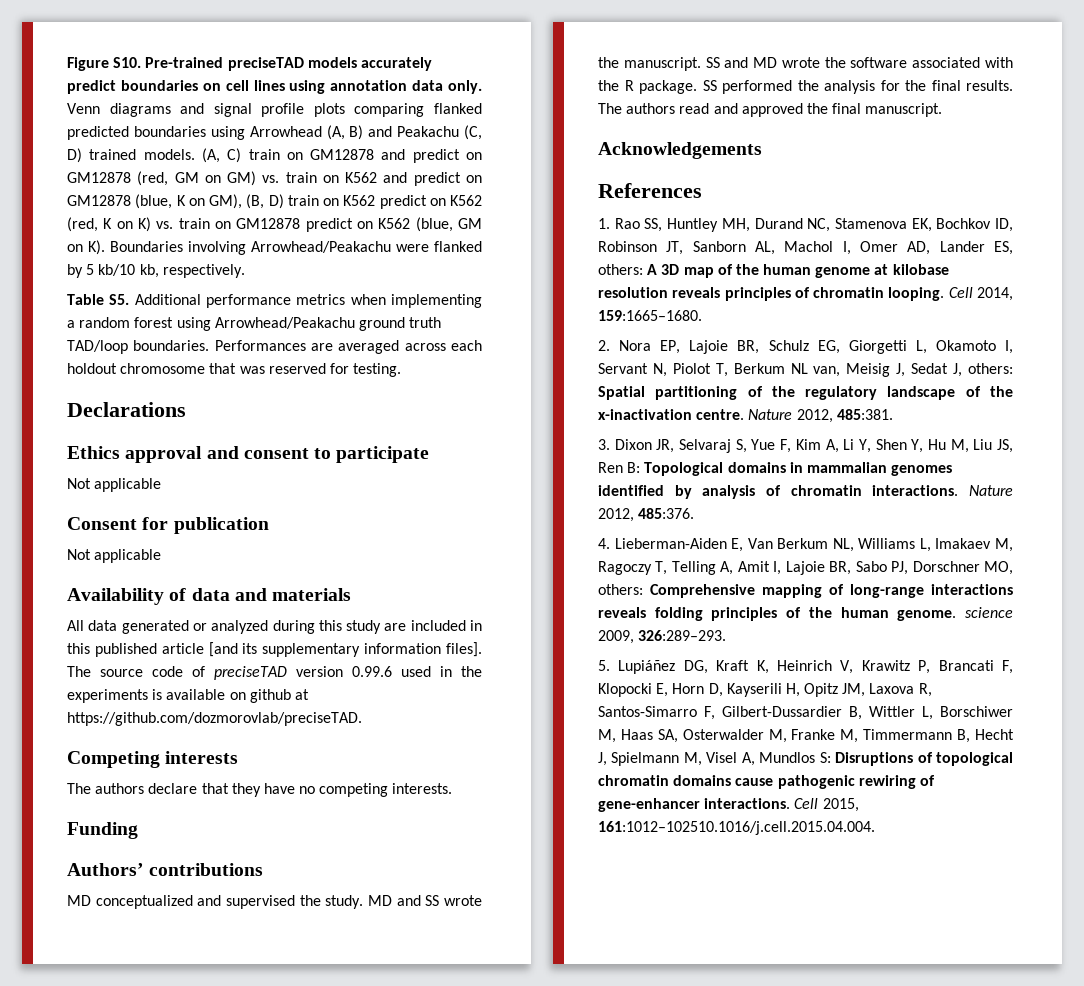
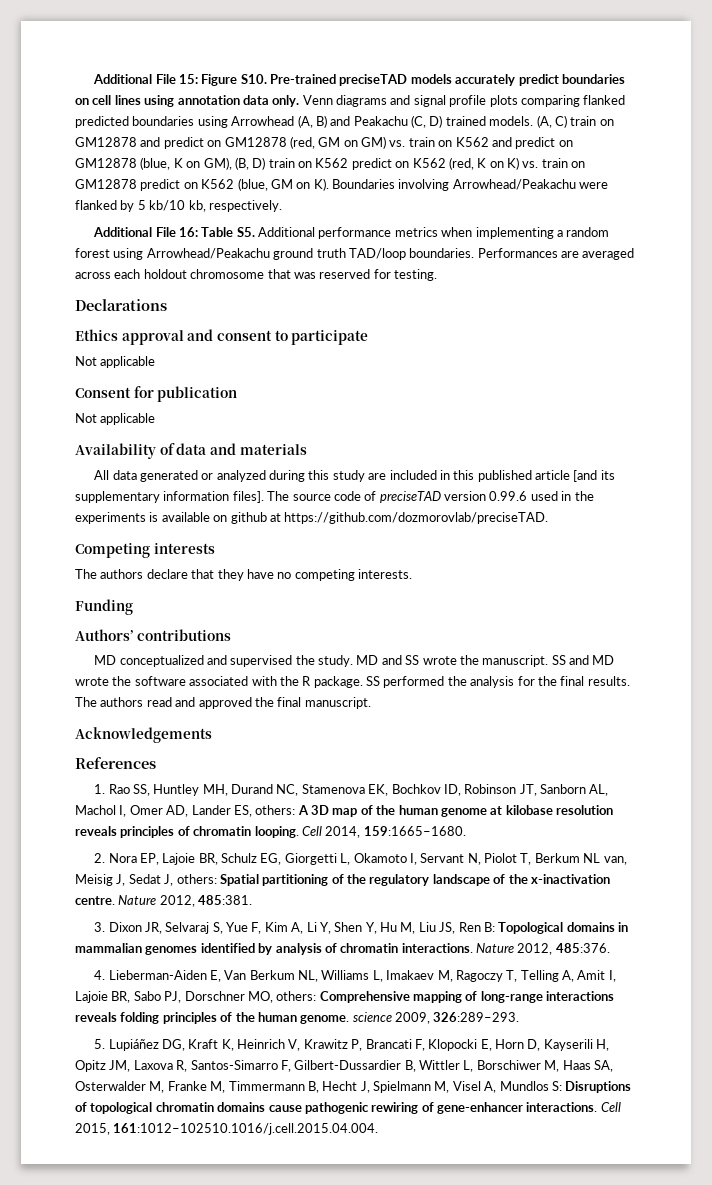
(67, 64) none -> [93,74,198,84] Additional File 15:
(245, 271) none -> [93,227,198,237] Additional File 16:

